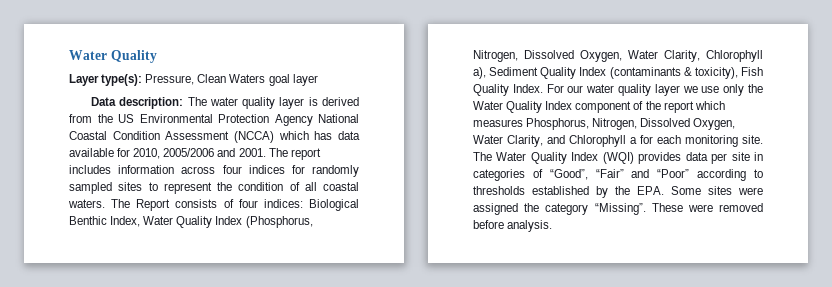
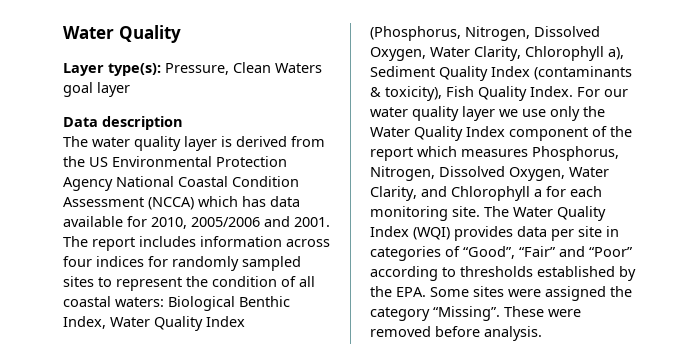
[119,97,184,109] description: -> [102,116,183,130] description //
[68,199,303,211] waters. The Report consists of four indices: -> [115,297,164,307] waters:

